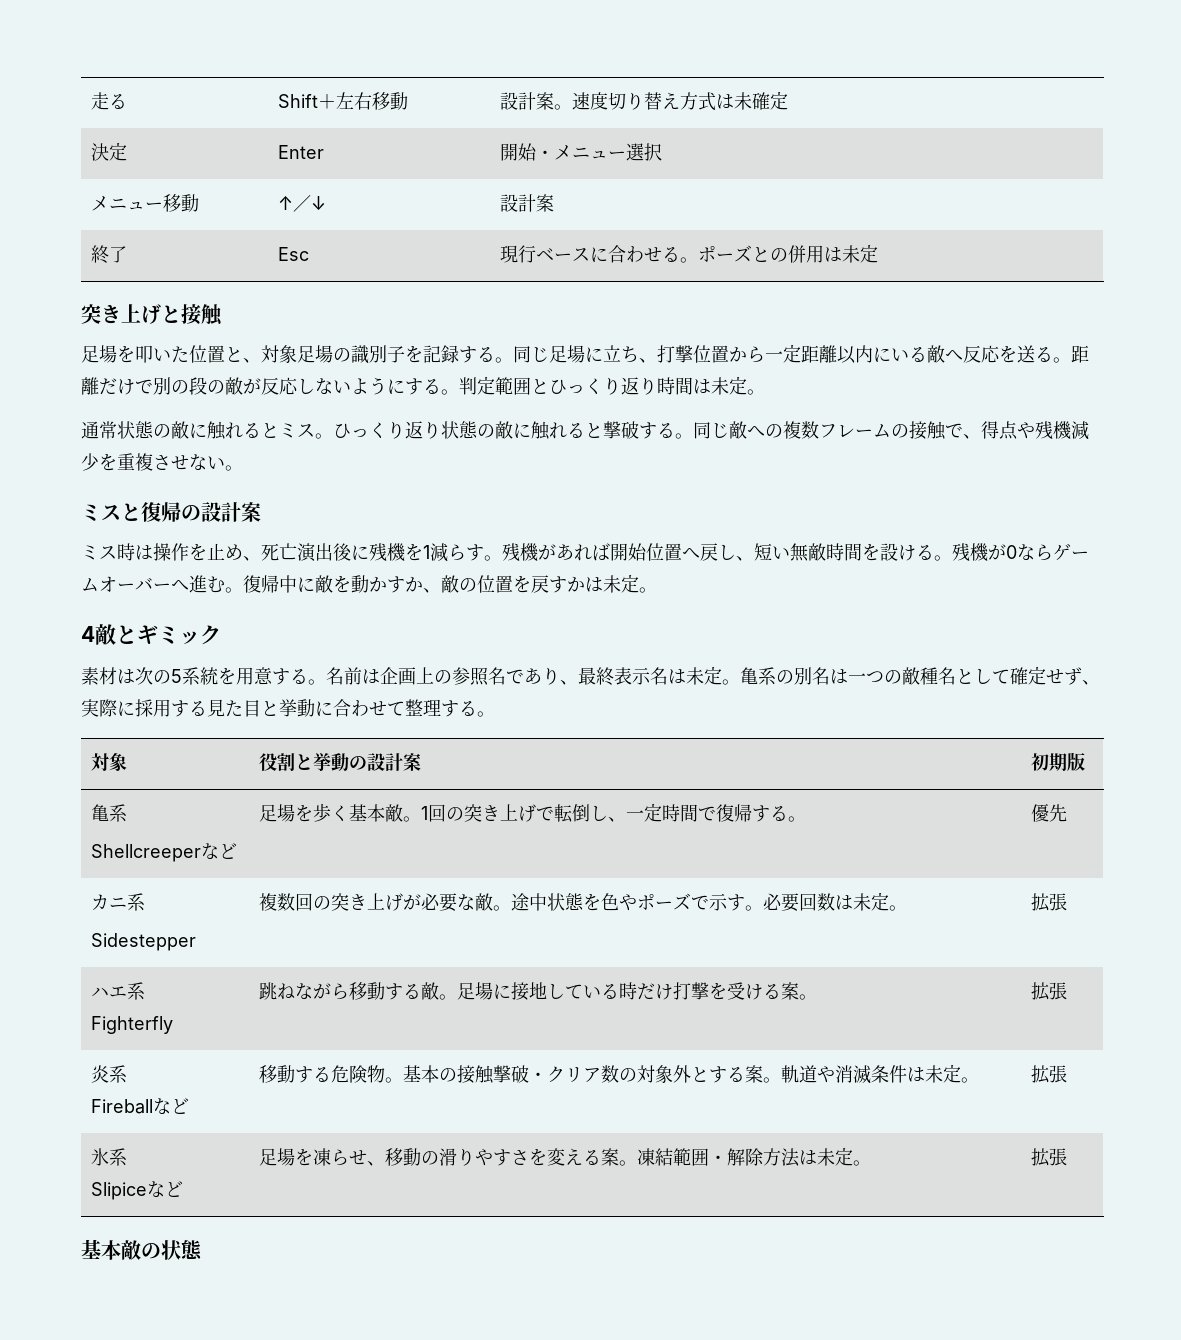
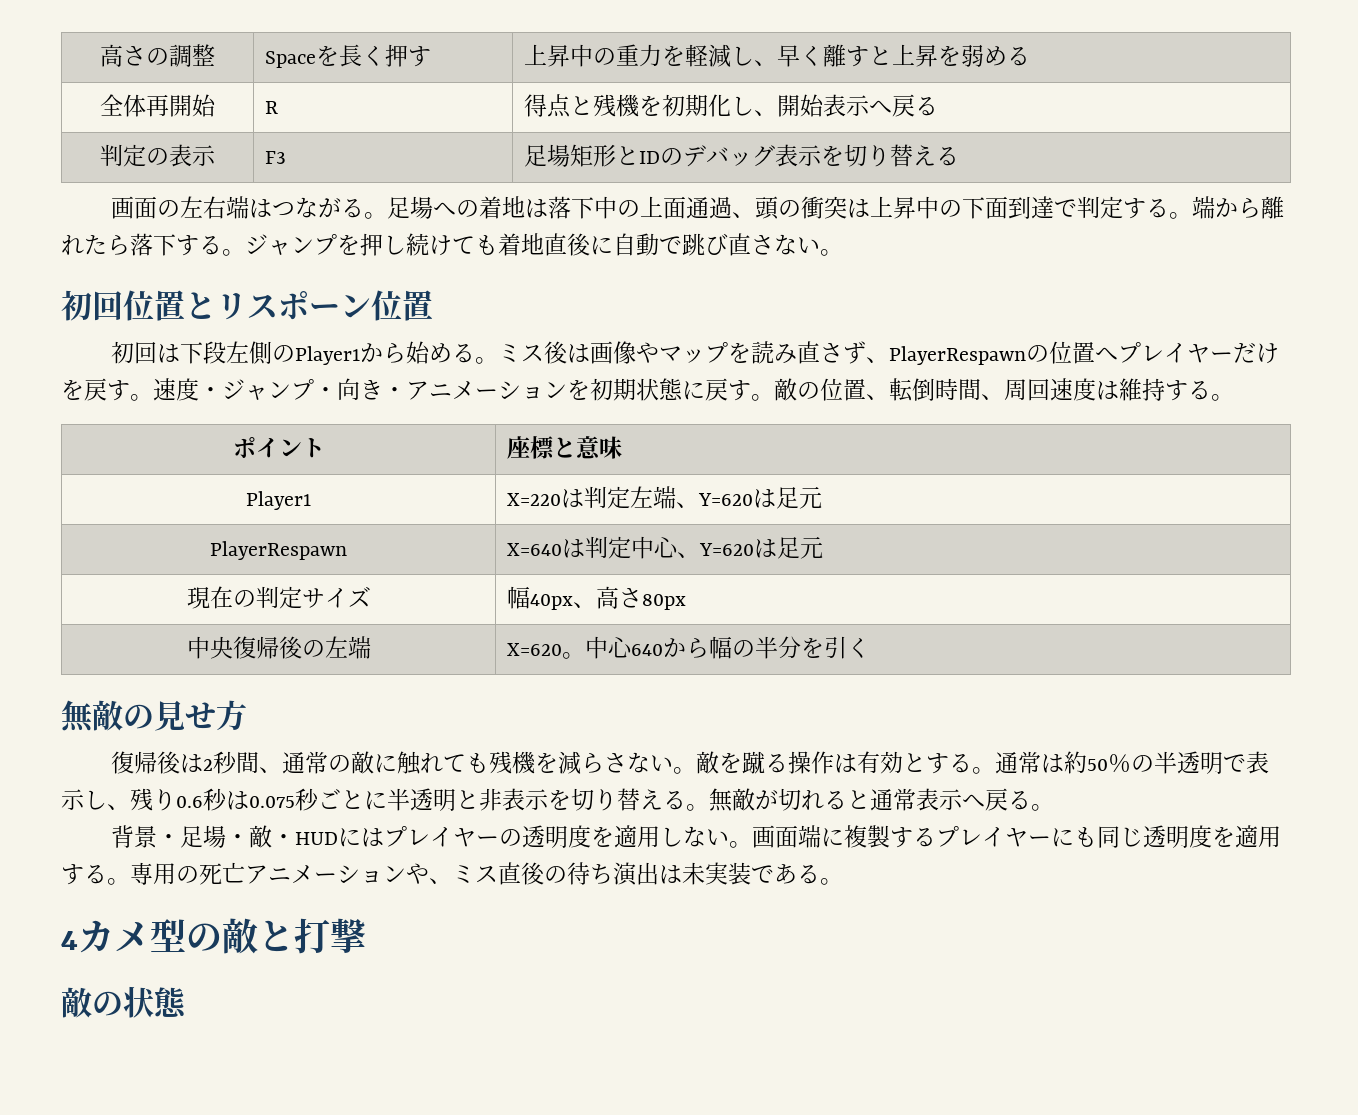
[91,92,128,110] [278,92,409,110] [500,91,789,111] [91,142,128,161] [278,145,325,159] [500,143,663,161] [91,194,200,212] [278,195,327,212] [500,194,555,212] [91,245,128,264] [278,247,310,261] [500,244,879,263] [81,304,223,326] [81,344,1089,364] [81,376,765,395] [81,421,1089,440] [81,453,243,471] [81,502,261,522] [81,543,1089,562] [81,574,657,593] [81,624,221,645] [81,666,1100,686] [81,699,495,717] [91,753,128,771] [259,752,422,772] [1031,752,1086,771] [91,804,128,822] [91,843,238,862] [259,803,807,823] [1031,804,1068,822] [91,893,146,911] [91,933,197,951] [259,892,908,912] [1031,893,1068,912] [91,982,146,1000] [91,1016,174,1034] [259,982,818,1001] [1031,982,1068,1001] [91,1065,128,1083] [91,1098,190,1115] [259,1064,980,1084] [1031,1065,1068,1084] [91,1148,128,1166] [91,1181,184,1200] [259,1147,872,1167] [1031,1148,1068,1167] [81,1239,121,1260] 走る | Shift＋左右移動 | 設計案。速度切り替え方式は未確定 // 決定 | Enter | 開始・メニュー選択 // メニュー移動 | ↑／↓ | 設計案 // 終了 | Esc | 現行ベースに合わせる。ポーズとの併用は未定 // 突き上げと接触 // 足場を叩いた位置と、対象足場の識別子を記録する。同じ足場に立ち、打撃位置から一定距離以内にいる敵へ反応を送る。距離だけで別の段の敵が反応しないようにする。判定範囲とひっくり返り時間は未定。 // 通常状態の敵に触れるとミス。ひっくり返り状態の敵に触れると撃破する。同じ敵への複数フレームの接触で、得点や残機減少を重複させない。 // ミスと復帰の設計案 // ミス時は操作を止め、死亡演出後に残機を1減らす。残機があれば開始位置へ戻し、短い無敵時間を設ける。残機が0ならゲームオーバーへ進む。復帰中に敵を動かすか、敵の位置を戻すかは未定。 // 4敵とギミック // 素材は次の5系統を用意する。名前は企画上の参照名であり、最終表示名は未定。亀系の別名は一つの敵種名として確定せず、実際に採用する見た目と挙動に合わせて整理する。 // 対象 | 役割と挙動の設計案 | 初期版 // 亀系 // Shellcreeperなど | 足場を歩く基本敵。1回の突き上げで転倒し、一定時間で復帰する。 | 優先 // カニ系 // Sidestepper | 複数回の突き上げが必要な敵。途中状態を色やポーズで示す。必要回数は未定。 | 拡張 // ハエ系 // Fighterfly | 跳ねながら移動する敵。足場に接地している時だけ打撃を受ける案。 | 拡張 // 炎系 // Fireballなど | 移動する危険物。基本の接触撃破・クリア数の対象外とする案。軌道や消滅条件は未定。 | 拡張 // 氷系 // Slipiceなど | 足場を凍らせ、移動の滑りやすさを変える案。凍結範囲・解除方法は未定。 | 拡張 // 基本 -> [100,44,215,67] [264,44,431,68] [523,44,1030,67] [100,94,216,117] [264,101,278,114] [523,94,938,118] [100,144,216,167] [264,151,286,164] [523,144,959,167] [111,196,1285,220] [61,233,843,256] [61,290,433,321] [111,341,1280,365] [61,378,1234,402] [232,437,325,458] [506,436,622,460] [246,491,311,510] [506,486,822,509] [210,541,347,560] [506,536,823,559] [186,586,371,609] [506,586,686,610] [186,636,371,659] [506,636,870,659] [61,700,247,733] [111,751,1270,775] [61,788,1054,812] [111,825,1282,848] [61,862,843,886] [61,918,366,954] 高さの調整 | Spaceを長く押す | 上昇中の重力を軽減し、早く離すと上昇を弱める // 全体再開始 | R | 得点と残機を初期化し、開始表示へ戻る // 判定の表示 | F3 | 足場矩形とIDのデバッグ表示を切り替える // 画面の左右端はつながる。足場への着地は落下中の上面通過、頭の衝突は上昇中の下面到達で判定する。端から離れたら落下する。ジャンプを押し続けても着地直後に自動で跳び直さない。 // 初回位置とリスポーン位置 // 初回は下段左側のPlayer1から始める。ミス後は画像やマップを読み直さず、PlayerRespawnの位置へプレイヤーだけを戻す。速度・ジャンプ・向き・アニメーションを初期状態に戻す。敵の位置、転倒時間、周回速度は維持する。 // ポイント | 座標と意味 // Player1 | X=220は判定左端、Y=620は足元 // PlayerRespawn | X=640は判定中心、Y=620は足元 // 現在の判定サイズ | 幅40px、高さ80px // 中央復帰後の左端 | X=620。中心640から幅の半分を引く // 無敵の見せ方 // 復帰後は2秒間、通常の敵に触れても残機を減らさない。敵を蹴る操作は有効とする。通常は約50％の半透明で表示し、残り0.6秒は0.075秒ごとに半透明と非表示を切り替える。無敵が切れると通常表示へ戻る。 // 背景・足場・敵・HUDにはプレイヤーの透明度を適用しない。画面端に複製するプレイヤーにも同じ透明度を適用する。専用の死亡アニメーションや、ミス直後の待ち演出は未実装である。 // 4カメ型の敵と打撃 //

